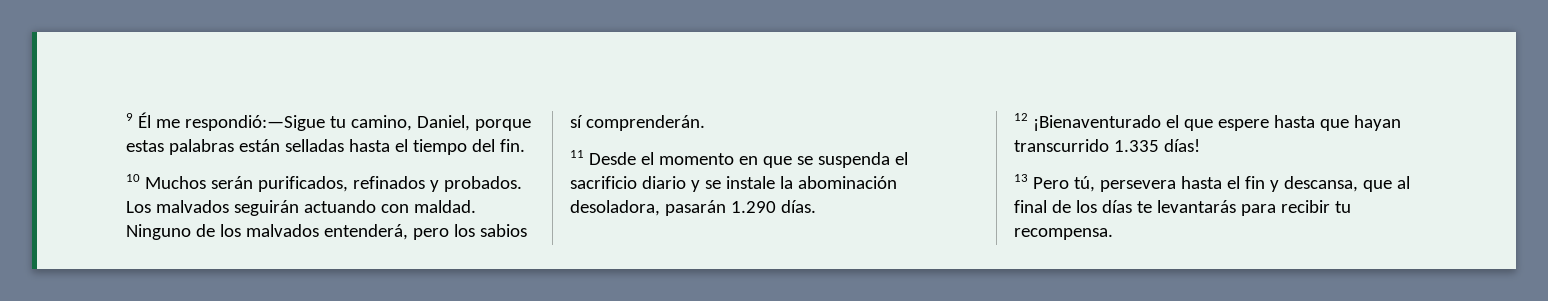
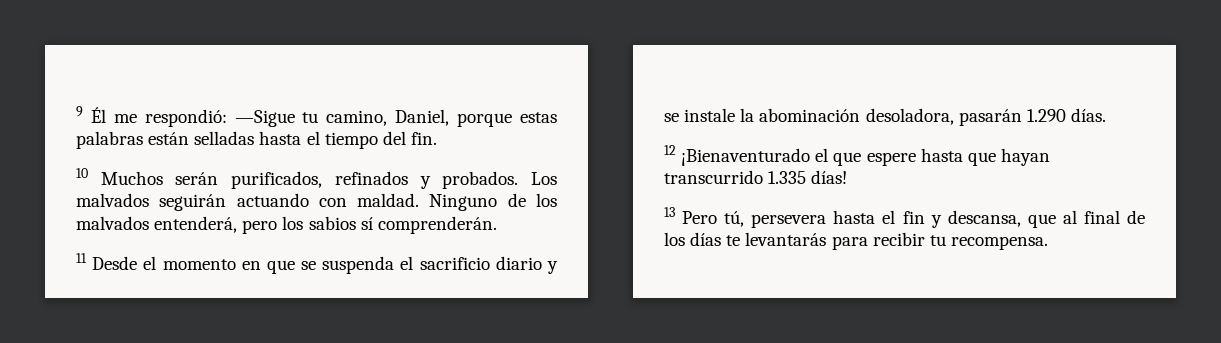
[184,115,325,131] respondió:—Sigue -> [144,109,295,127] respondió: —Sigue

